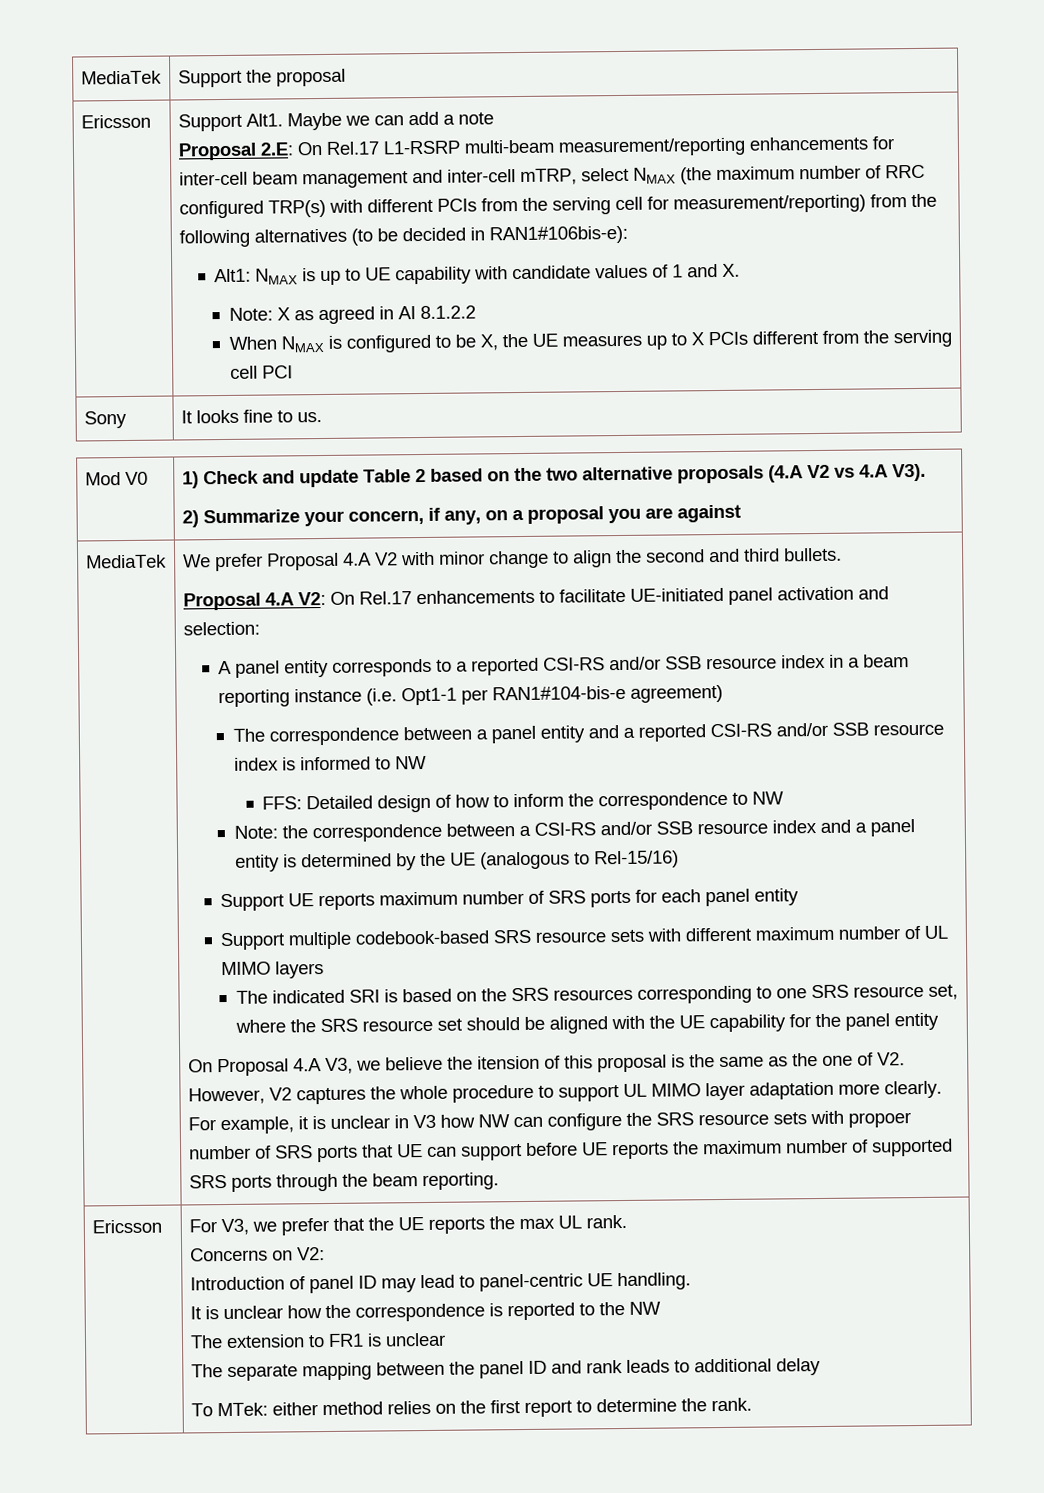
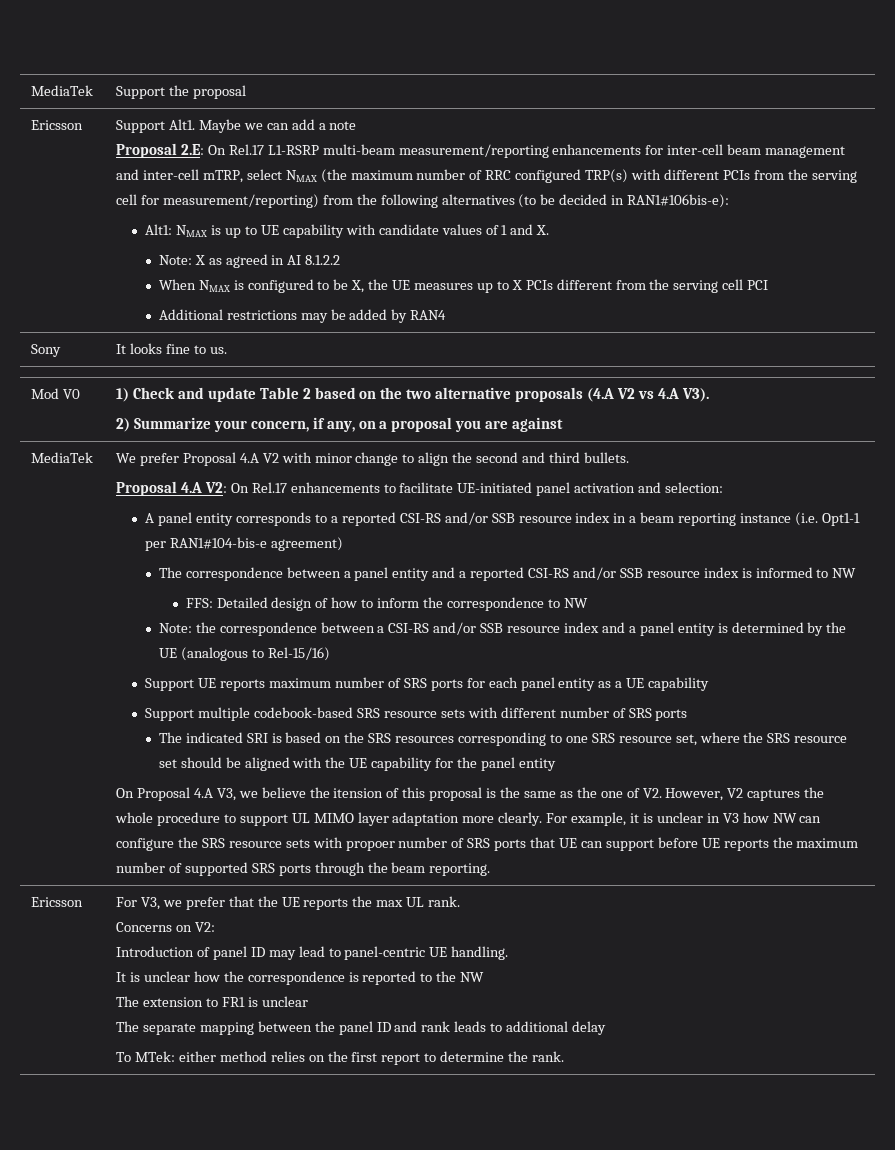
(293, 372) none -> [158,309,447,323] // Additional restrictions may be added by RAN4
(800, 897) none -> [598,677,710,691] as a UE capability
[755,925,949,941] [221,961,325,979] maximum number of UL MIMO layers -> [559,707,688,721] number of SRS ports

